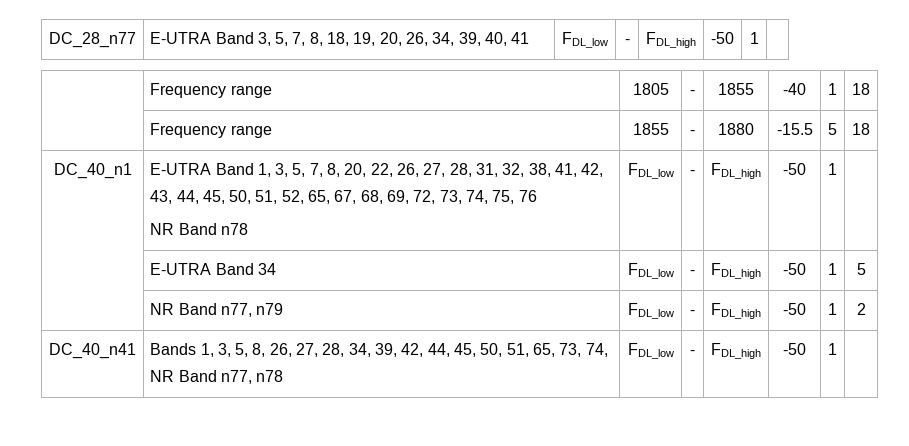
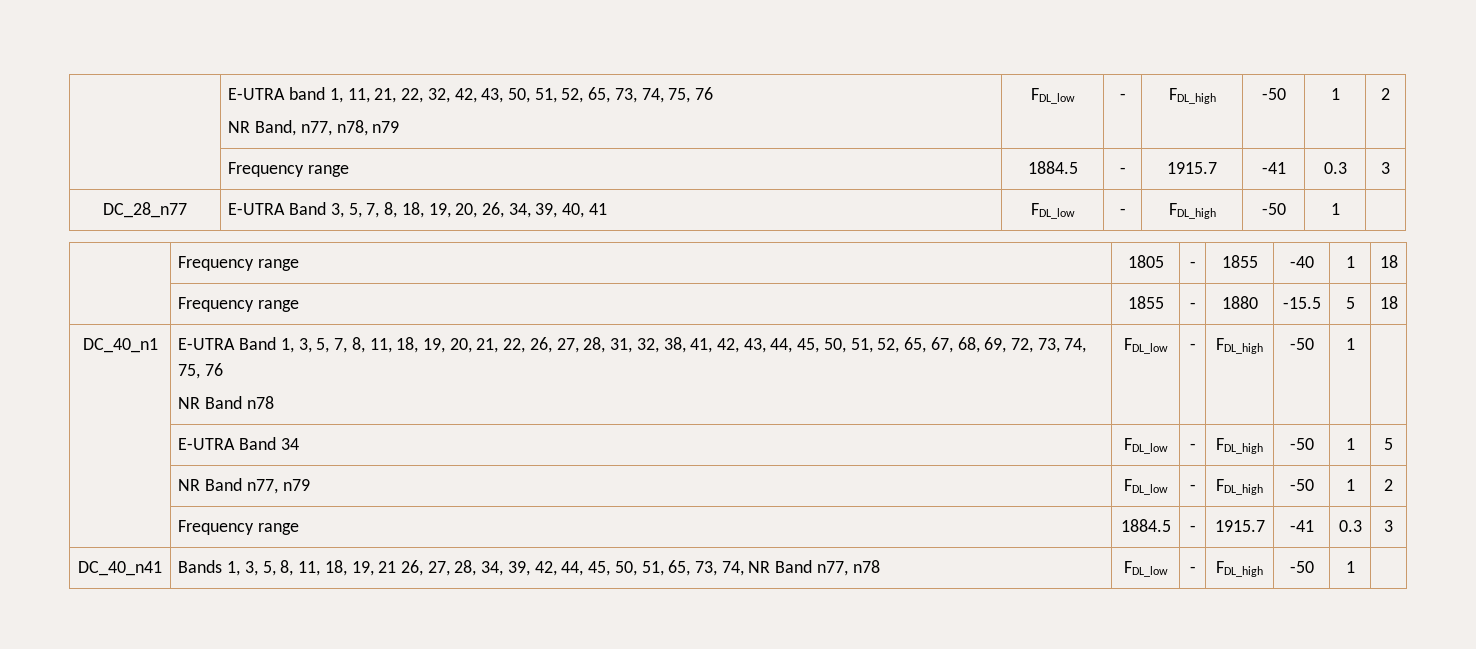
(49, 40) none -> [228,87,714,103] [228,120,400,136] [1030,88,1075,104] [1119,93,1126,100] [1168,88,1216,104] [1261,88,1286,100] [1330,88,1340,100] [1381,88,1390,100] [228,162,350,177] [1027,161,1078,174] [1119,167,1126,174] [1167,162,1217,174] [1261,162,1286,174] [1323,162,1347,174] [1381,162,1390,174] | E-UTRA band 1, 11, 21, 22, 32, 42, 43, 50, 51, 52, 65, 73, 74, 75, 76 // NR Band, n77, n78, n79 | FDL_low | - | FDL_high | -50 | 1 | 2 // | Frequency range | 1884.5 | - | 1915.7 | -41 | 0.3 | 3 //
[344,163,367,177] 20, -> [369,337,499,353] 11, 18, 19, 20, 21,
(866, 309) none -> [178,520,300,535] [1120,519,1171,532] [1189,525,1196,532] [1214,520,1265,532] [1289,520,1314,532] [1338,520,1362,532] [1384,520,1393,532] // | Frequency range | 1884.5 | - | 1915.7 | -41 | 0.3 | 3
(266, 350) none -> [298,560,397,576] 11, 18, 19, 21

